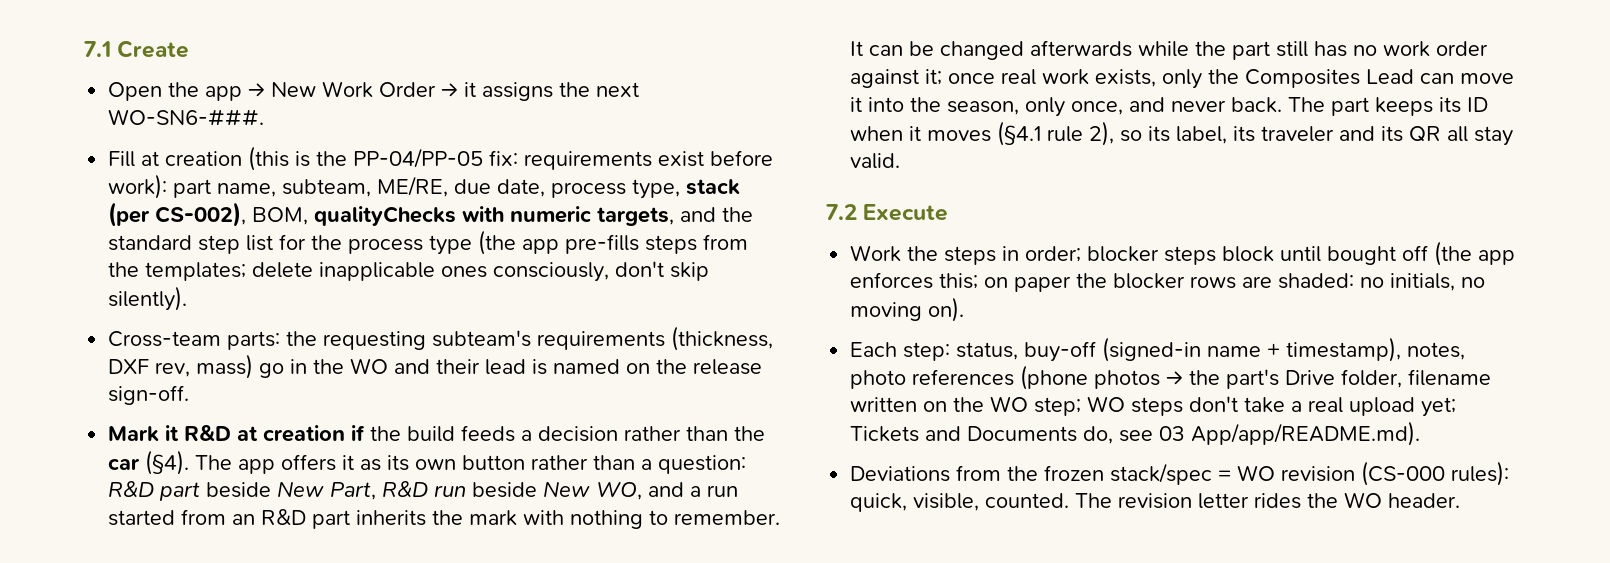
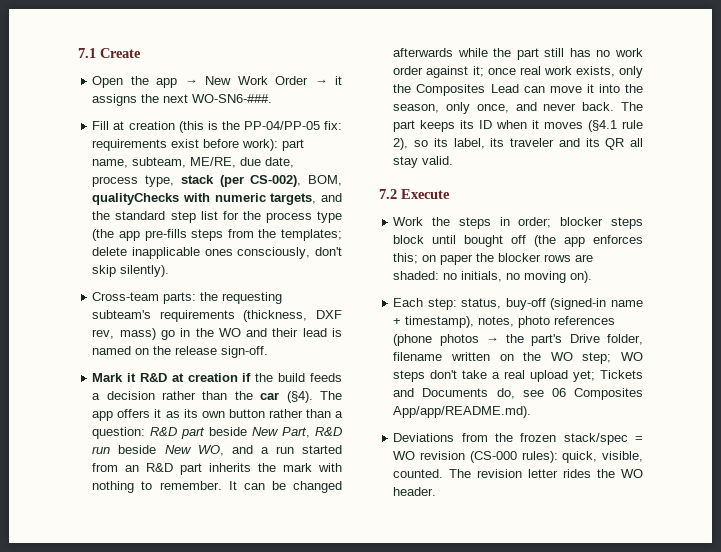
[1159,426,1186,441] 03 -> [551,388,643,400] 06 Composites

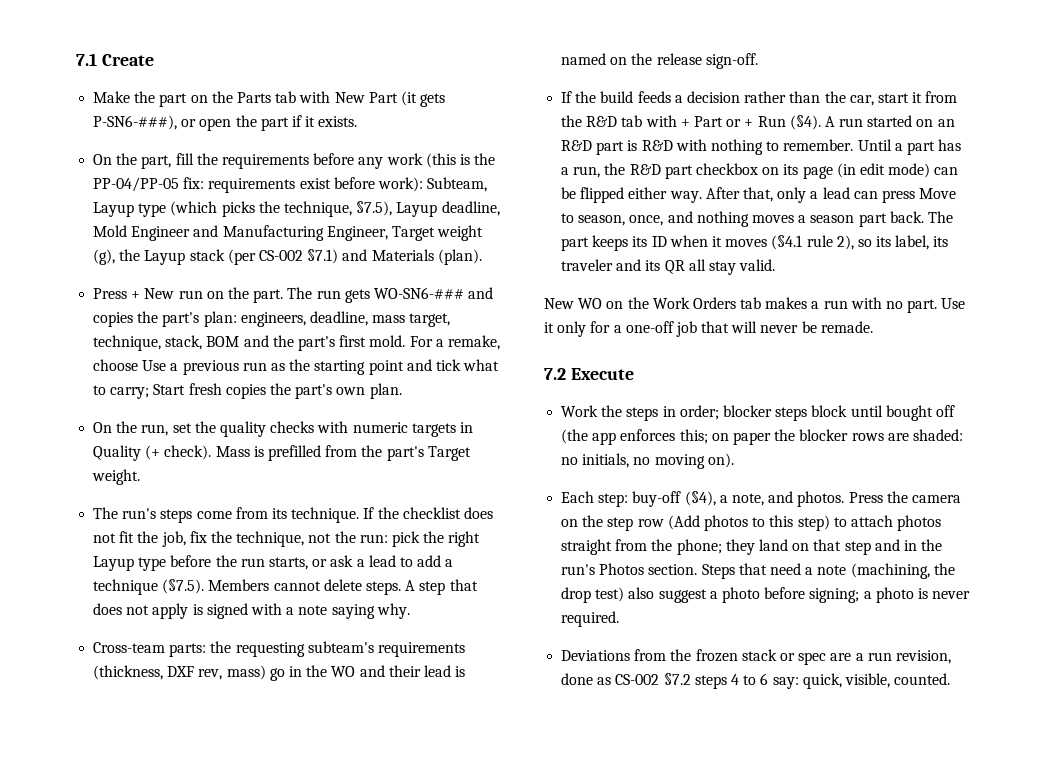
[92,76,342,88] [92,94,273,106] [92,121,175,130] Open the app → New Work Order → it assigns the next WO-SN6-###. // Fill at creation -> [93,91,446,107] [93,115,358,131] [93,153,423,169] Make the part on the Parts tab with New Part (it gets P-SN6-###), or open the part if it exists. // On the part, fill the requirements before any work
[282,139,305,151] [92,157,295,168] [92,175,342,187] [92,193,342,205] [92,211,342,223] [92,229,342,241] [92,247,342,259] [92,265,170,277] part name, subteam, ME/RE, due date, process type, stack (per CS-002), BOM, qualityChecks with numeric targets, and the standard step list for the process type (the app pre-fills steps from the templates; delete inapplicable ones consciously, don't skip silently). -> [427,177,488,192] [93,201,500,217] [93,225,484,241] [93,249,482,265] [93,287,494,303] [93,311,451,327] [93,335,500,351] [93,359,500,375] [93,383,402,399] [93,421,473,437] [93,445,471,461] [92,469,141,485] [93,507,493,523] [93,531,481,547] [93,555,454,571] [93,579,478,595] [93,603,410,619] Subteam, Layup type (which picks the technique, §7.5), Layup deadline, Mold Engineer and Manufacturing Engineer, Target weight (g), the Layup stack (per CS-002 §7.1) and Materials (plan). // Press + New run on the part. The run gets WO-SN6-### and copies the part's plan: engineers, deadline, mass target, technique, stack, BOM and the part's first mold. For a remake, choose Use a previous run as the starting point and tick what to carry; Start fresh copies the part's own plan. // On the run, set the quality checks with numeric targets in Quality (+ check). Mass is prefilled from the part's Target weight. // The run's steps come from its technique. If the checklist does not fit the job, fix the technique, not the run: pick the right Layup type before the run starts, or ask a lead to add a technique (§7.5). Members cannot delete steps. A step that does not apply is signed with a note saying why.
[92,373,252,382] Mark it R&D at creation if -> [561,91,573,103] If
[260,391,342,403] [92,409,343,421] [92,427,342,439] [92,445,269,456] car (§4). The app offers it as its own button rather than a question: R&D part beside New Part, R&D run beside New WO, and a -> [849,91,958,106] [561,115,835,130] car, start it from the R&D tab with + Part or + Run (§4). A
[92,463,119,472] from -> [916,119,934,127] on
[209,463,313,472] inherits the mark -> [627,140,673,151] is R&D
[228,481,342,493] [393,48,643,60] [393,66,643,78] [393,84,643,96] [393,102,577,114] It can be changed afterwards while the part still has no work order against it; once real work exists, only the Composites Lead can move it into the season, only once, and never -> [857,139,962,155] [561,163,959,179] [561,187,957,203] [561,211,887,227] Until a part has a run, the R&D part checkbox on its page (in edit mode) can be flipped either way. After that, only a lead can press Move to season, once, and nothing moves a season part
(454, 160) none -> [544,297,966,313] [544,321,873,337] // New WO on the Work Orders tab makes a run with no part. Use it only for a one-off job that will never be remade.
[461,298,643,310] [393,316,616,328] [393,334,643,346] [393,352,643,364] [393,370,643,382] [393,388,643,400] [393,406,532,418] [393,433,643,445] [393,451,643,463] [393,469,643,478] [393,487,437,496] status, buy-off (signed-in name + timestamp), notes, photo references (phone photos → the part's Drive folder, filename written on the WO step; WO steps don't take a real upload yet; Tickets and Documents do, see 06 Composites App/app/README.md). // Deviations from the frozen stack/spec = WO revision (CS-000 rules): quick, visible, counted. The revision letter rides the WO header. -> [632,491,961,507] [561,515,942,531] [561,539,943,555] [561,563,955,579] [561,587,971,603] [561,611,620,627] [561,649,951,665] [561,673,951,689] buy-off (§4), a note, and photos. Press the camera on the step row (Add photos to this step) to attach photos straight from the phone; they land on that step and in the run's Photos section. Steps that need a note (machining, the drop test) also suggest a photo before signing; a photo is never required. // Deviations from the frozen stack or spec are a run revision, done as CS-002 §7.2 steps 4 to 6 say: quick, visible, counted.

